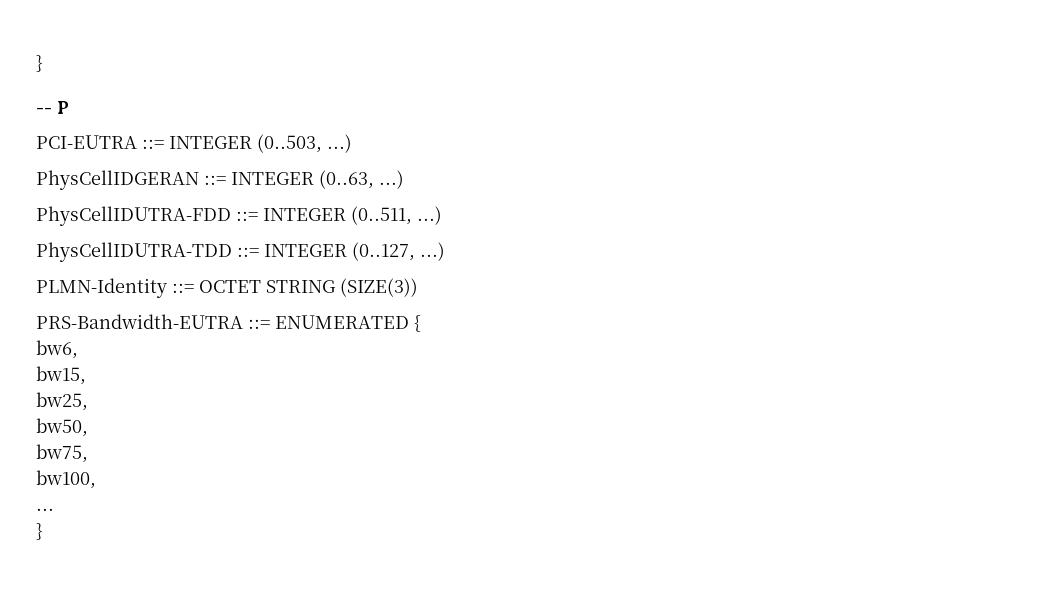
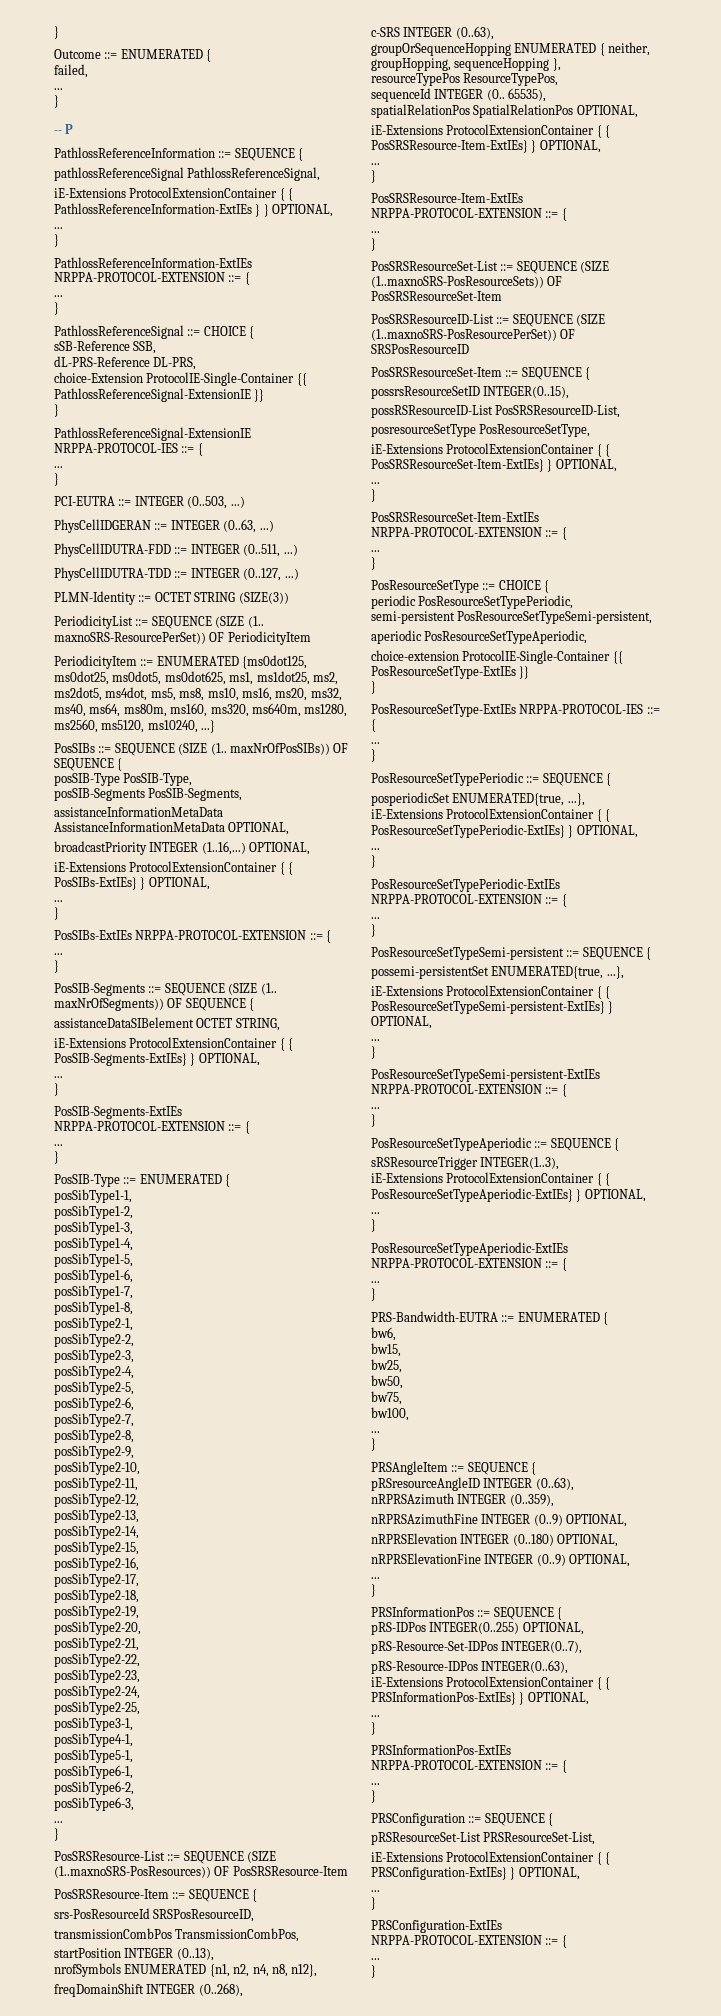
[36,55,43,72] [36,101,70,114] } // -- P -> [54,26,59,39] [54,49,212,62] [54,64,88,78] [54,88,63,90] [54,95,59,108] [54,124,74,134] [54,147,304,161] [54,167,321,181] [54,187,294,201] [54,203,334,217] [54,227,63,229] [54,234,59,247] [54,257,252,268] [54,272,250,285] [54,295,63,297] [54,302,59,315] [54,325,255,339] [54,341,157,354] [54,356,197,370] [54,372,307,386] [54,388,265,402] [54,404,59,417] [54,427,251,441] [54,443,203,456] [54,466,63,468] [54,473,59,486] } // Outcome ::= ENUMERATED { // failed, // ... // } // -- P // PathlossReferenceInformation ::= SEQUENCE { // pathlossReferenceSignal PathlossReferenceSignal, // iE-Extensions ProtocolExtensionContainer { { PathlossReferenceInformation-ExtIEs } } OPTIONAL, // ... // } // PathlossReferenceInformation-ExtIEs NRPPA-PROTOCOL-EXTENSION ::= { // ... // } // PathlossReferenceSignal ::= CHOICE { // sSB-Reference SSB, // dL-PRS-Reference DL-PRS, // choice-Extension ProtocolIE-Single-Container {{ PathlossReferenceSignal-ExtensionIE }} // } // PathlossReferenceSignal-ExtensionIE NRPPA-PROTOCOL-IES ::= { // ... // }
(418, 287) none -> [54,615,264,629] [54,631,311,645] [54,655,308,669] [54,671,338,685] [54,687,342,701] [54,703,348,717] [54,719,216,733] [54,743,349,756] [54,758,123,771] [54,773,193,786] [54,788,243,801] [54,807,223,817] [54,822,290,835] [54,841,311,855] [54,861,294,875] [54,877,210,890] [54,900,63,902] [54,907,59,920] [54,930,332,943] [54,953,63,955] [54,960,59,973] [54,983,277,996] [54,998,255,1011] [54,1017,280,1031] [54,1037,294,1051] [54,1053,260,1066] [54,1076,63,1078] [54,1083,59,1096] [54,1106,182,1119] [54,1121,250,1134] [54,1144,63,1146] [54,1151,59,1164] [54,1174,231,1187] [54,1189,132,1203] [54,1205,133,1219] [54,1221,133,1235] [54,1237,133,1251] [54,1253,133,1267] [54,1269,133,1283] [54,1285,133,1299] [54,1301,133,1315] [54,1317,133,1331] [54,1333,134,1347] [54,1349,134,1363] [54,1365,134,1379] [54,1381,134,1395] [54,1397,134,1411] [54,1413,134,1427] [54,1429,134,1443] [54,1445,134,1459] [54,1461,140,1475] [54,1477,138,1491] [54,1493,139,1507] [54,1509,139,1523] [54,1525,139,1539] [54,1541,139,1555] [54,1557,139,1571] [54,1573,139,1587] [54,1589,139,1603] [54,1605,139,1619] [54,1621,141,1635] [54,1637,139,1651] [54,1653,140,1667] [54,1669,140,1683] [54,1685,140,1699] [54,1701,140,1715] [54,1717,133,1731] [54,1733,133,1747] [54,1749,133,1763] [54,1765,133,1779] [54,1781,134,1795] [54,1797,134,1811] [54,1821,63,1823] [54,1828,59,1841] [54,1851,277,1864] [54,1866,348,1878] [54,1889,258,1902] [54,1908,255,1922] [54,1928,300,1942] [54,1948,214,1961] [54,1963,318,1977] [54,1983,243,1997] [371,26,494,40] [371,42,651,56] [371,58,561,71] [371,73,559,86] [371,88,547,102] [371,104,638,118] [371,124,611,138] [371,140,601,153] [371,163,380,165] [371,170,376,183] [371,193,523,203] [371,208,567,221] [371,231,380,233] [371,238,376,251] [371,261,610,274] [371,276,563,288] [371,291,502,301] [371,314,606,327] [371,329,576,341] [371,344,469,354] [371,367,591,380] [371,386,570,399] [371,405,621,418] [371,424,591,437] [371,443,611,457] [371,459,617,472] [371,482,380,484] [371,489,376,502] [371,512,539,522] [371,527,567,540] [371,550,380,552] [371,557,376,570] [371,580,550,593] [371,595,574,609] [371,611,653,624] [371,630,588,644] [371,650,623,664] [371,666,530,679] [371,681,376,694] [371,704,660,717] [371,719,376,732] [371,742,380,744] [371,749,376,762] [371,772,612,786] [371,792,585,806] [371,808,611,822] [371,824,638,838] [371,848,380,850] [371,855,376,868] [371,878,560,892] [371,894,567,907] [371,917,380,919] [371,924,376,937] [371,947,652,960] [371,966,624,979] [371,985,611,999] [371,1001,614,1014] [371,1016,432,1029] [371,1039,380,1041] [371,1046,376,1059] [371,1069,600,1082] [371,1084,567,1097] [371,1107,380,1109] [371,1114,376,1127] [371,1137,620,1151] [371,1157,560,1170] [371,1172,611,1186] [371,1188,646,1202] [371,1212,380,1214] [371,1219,376,1232] [371,1242,568,1256] [371,1258,567,1271] [371,1281,380,1283] [371,1288,376,1301] // PeriodicityList ::= SEQUENCE (SIZE (1.. maxnoSRS-ResourcePerSet)) OF PeriodicityItem // PeriodicityItem ::= ENUMERATED {ms0dot125, ms0dot25, ms0dot5, ms0dot625, ms1, ms1dot25, ms2, ms2dot5, ms4dot, ms5, ms8, ms10, ms16, ms20, ms32, ms40, ms64, ms80m, ms160, ms320, ms640m, ms1280, ms2560, ms5120, ms10240, ...} // PosSIBs ::= SEQUENCE (SIZE (1.. maxNrOfPosSIBs)) OF SEQUENCE { // posSIB-Type PosSIB-Type, // posSIB-Segments PosSIB-Segments, // assistanceInformationMetaData AssistanceInformationMetaData OPTIONAL, // broadcastPriority INTEGER (1..16,...) OPTIONAL, // iE-Extensions ProtocolExtensionContainer { { PosSIBs-ExtIEs} } OPTIONAL, // ... // } // PosSIBs-ExtIEs NRPPA-PROTOCOL-EXTENSION ::= { // ... // } // PosSIB-Segments ::= SEQUENCE (SIZE (1.. maxNrOfSegments)) OF SEQUENCE { // assistanceDataSIBelement OCTET STRING, // iE-Extensions ProtocolExtensionContainer { { PosSIB-Segments-ExtIEs} } OPTIONAL, // ... // } // PosSIB-Segments-ExtIEs NRPPA-PROTOCOL-EXTENSION ::= { // ... // } // PosSIB-Type ::= ENUMERATED { // posSibType1-1, // posSibType1-2, // posSibType1-3, // posSibType1-4, // posSibType1-5, // posSibType1-6, // posSibType1-7, // posSibType1-8, // posSibType2-1, // posSibType2-2, // posSibType2-3, // posSibType2-4, // posSibType2-5, // posSibType2-6, // posSibType2-7, // posSibType2-8, // posSibType2-9, // posSibType2-10, // posSibType2-11, // posSibType2-12, // posSibType2-13, // posSibType2-14, // posSibType2-15, // posSibType2-16, // posSibType2-17, // posSibType2-18, // posSibType2-19, // posSibType2-20, // posSibType2-21, // posSibType2-22, // posSibType2-23, // posSibType2-24, // posSibType2-25, // posSibType3-1, // posSibType4-1, // posSibType5-1, // posSibType6-1, // posSibType6-2, // posSibType6-3, // ... // } // PosSRSResource-List ::= SEQUENCE (SIZE (1..maxnoSRS-PosResources)) OF PosSRSResource-Item // PosSRSResource-Item ::= SEQUENCE { // srs-PosResourceId SRSPosResourceID, // transmissionCombPos TransmissionCombPos, // startPosition INTEGER (0..13), // nrofSymbols ENUMERATED {n1, n2, n4, n8, n12}, // freqDomainShift INTEGER (0..268), // c-SRS INTEGER (0..63), // groupOrSequenceHopping ENUMERATED { neither, groupHopping, sequenceHopping }, // resourceTypePos ResourceTypePos, // sequenceId INTEGER (0.. 65535), // spatialRelationPos SpatialRelationPos OPTIONAL, // iE-Extensions ProtocolExtensionContainer { { PosSRSResource-Item-ExtIEs} } OPTIONAL, // ... // } // PosSRSResource-Item-ExtIEs NRPPA-PROTOCOL-EXTENSION ::= { // ... // } // PosSRSResourceSet-List ::= SEQUENCE (SIZE (1..maxnoSRS-PosResourceSets)) OF PosSRSResourceSet-Item // PosSRSResourceID-List ::= SEQUENCE (SIZE (1..maxnoSRS-PosResourcePerSet)) OF SRSPosResourceID // PosSRSResourceSet-Item ::= SEQUENCE { // possrsResourceSetID INTEGER(0..15), // possRSResourceID-List PosSRSResourceID-List, // posresourceSetType PosResourceSetType, // iE-Extensions ProtocolExtensionContainer { { PosSRSResourceSet-Item-ExtIEs} } OPTIONAL, // ... // } // PosSRSResourceSet-Item-ExtIEs NRPPA-PROTOCOL-EXTENSION ::= { // ... // } // PosResourceSetType ::= CHOICE { // periodic PosResourceSetTypePeriodic, // semi-persistent PosResourceSetTypeSemi-persistent, // aperiodic PosResourceSetTypeAperiodic, // choice-extension ProtocolIE-Single-Container {{ PosResourceSetType-ExtIEs }} // } // PosResourceSetType-ExtIEs NRPPA-PROTOCOL-IES ::= { // ... // } // PosResourceSetTypePeriodic ::= SEQUENCE { // posperiodicSet ENUMERATED{true, ...}, // iE-Extensions ProtocolExtensionContainer { { PosResourceSetTypePeriodic-ExtIEs} } OPTIONAL, // ... // } // PosResourceSetTypePeriodic-ExtIEs NRPPA-PROTOCOL-EXTENSION ::= { // ... // } // PosResourceSetTypeSemi-persistent ::= SEQUENCE { // possemi-persistentSet ENUMERATED{true, ...}, // iE-Extensions ProtocolExtensionContainer { { PosResourceSetTypeSemi-persistent-ExtIEs} } OPTIONAL, // ... // } // PosResourceSetTypeSemi-persistent-ExtIEs NRPPA-PROTOCOL-EXTENSION ::= { // ... // } // PosResourceSetTypeAperiodic ::= SEQUENCE { // sRSResourceTrigger INTEGER(1..3), // iE-Extensions ProtocolExtensionContainer { { PosResourceSetTypeAperiodic-ExtIEs} } OPTIONAL, // ... // } // PosResourceSetTypeAperiodic-ExtIEs NRPPA-PROTOCOL-EXTENSION ::= { // ... // }
(43, 531) none -> [371,1461,537,1475] [371,1477,574,1491] [371,1493,554,1507] [371,1513,628,1527] [371,1533,619,1547] [371,1553,631,1567] [371,1577,380,1579] [371,1584,376,1597] [371,1607,563,1620] [371,1622,584,1635] [371,1641,583,1654] [371,1660,569,1674] [371,1676,611,1690] [371,1692,589,1705] [371,1715,380,1717] [371,1722,376,1735] [371,1745,511,1755] [371,1760,567,1773] [371,1783,380,1785] [371,1790,376,1803] [371,1813,554,1826] [371,1832,596,1845] [371,1851,611,1865] [371,1867,580,1880] [371,1890,380,1892] [371,1897,376,1910] [371,1920,502,1933] [371,1935,567,1948] [371,1958,380,1960] [371,1965,376,1978] // PRSAngleItem ::= SEQUENCE { // pRSresourceAngleID INTEGER (0..63), // nRPRSAzimuth INTEGER (0..359), // nRPRSAzimuthFine INTEGER (0..9) OPTIONAL, // nRPRSElevation INTEGER (0..180) OPTIONAL, // nRPRSElevationFine INTEGER (0..9) OPTIONAL, // ... // } // PRSInformationPos ::= SEQUENCE { // pRS-IDPos INTEGER(0..255) OPTIONAL, // pRS-Resource-Set-IDPos INTEGER(0..7), // pRS-Resource-IDPos INTEGER(0..63), // iE-Extensions ProtocolExtensionContainer { { PRSInformationPos-ExtIEs} } OPTIONAL, // ... // } // PRSInformationPos-ExtIEs NRPPA-PROTOCOL-EXTENSION ::= { // ... // } // PRSConfiguration ::= SEQUENCE { // pRSResourceSet-List PRSResourceSet-List, // iE-Extensions ProtocolExtensionContainer { { PRSConfiguration-ExtIEs} } OPTIONAL, // ... // } // PRSConfiguration-ExtIEs NRPPA-PROTOCOL-EXTENSION ::= { // ... // }

